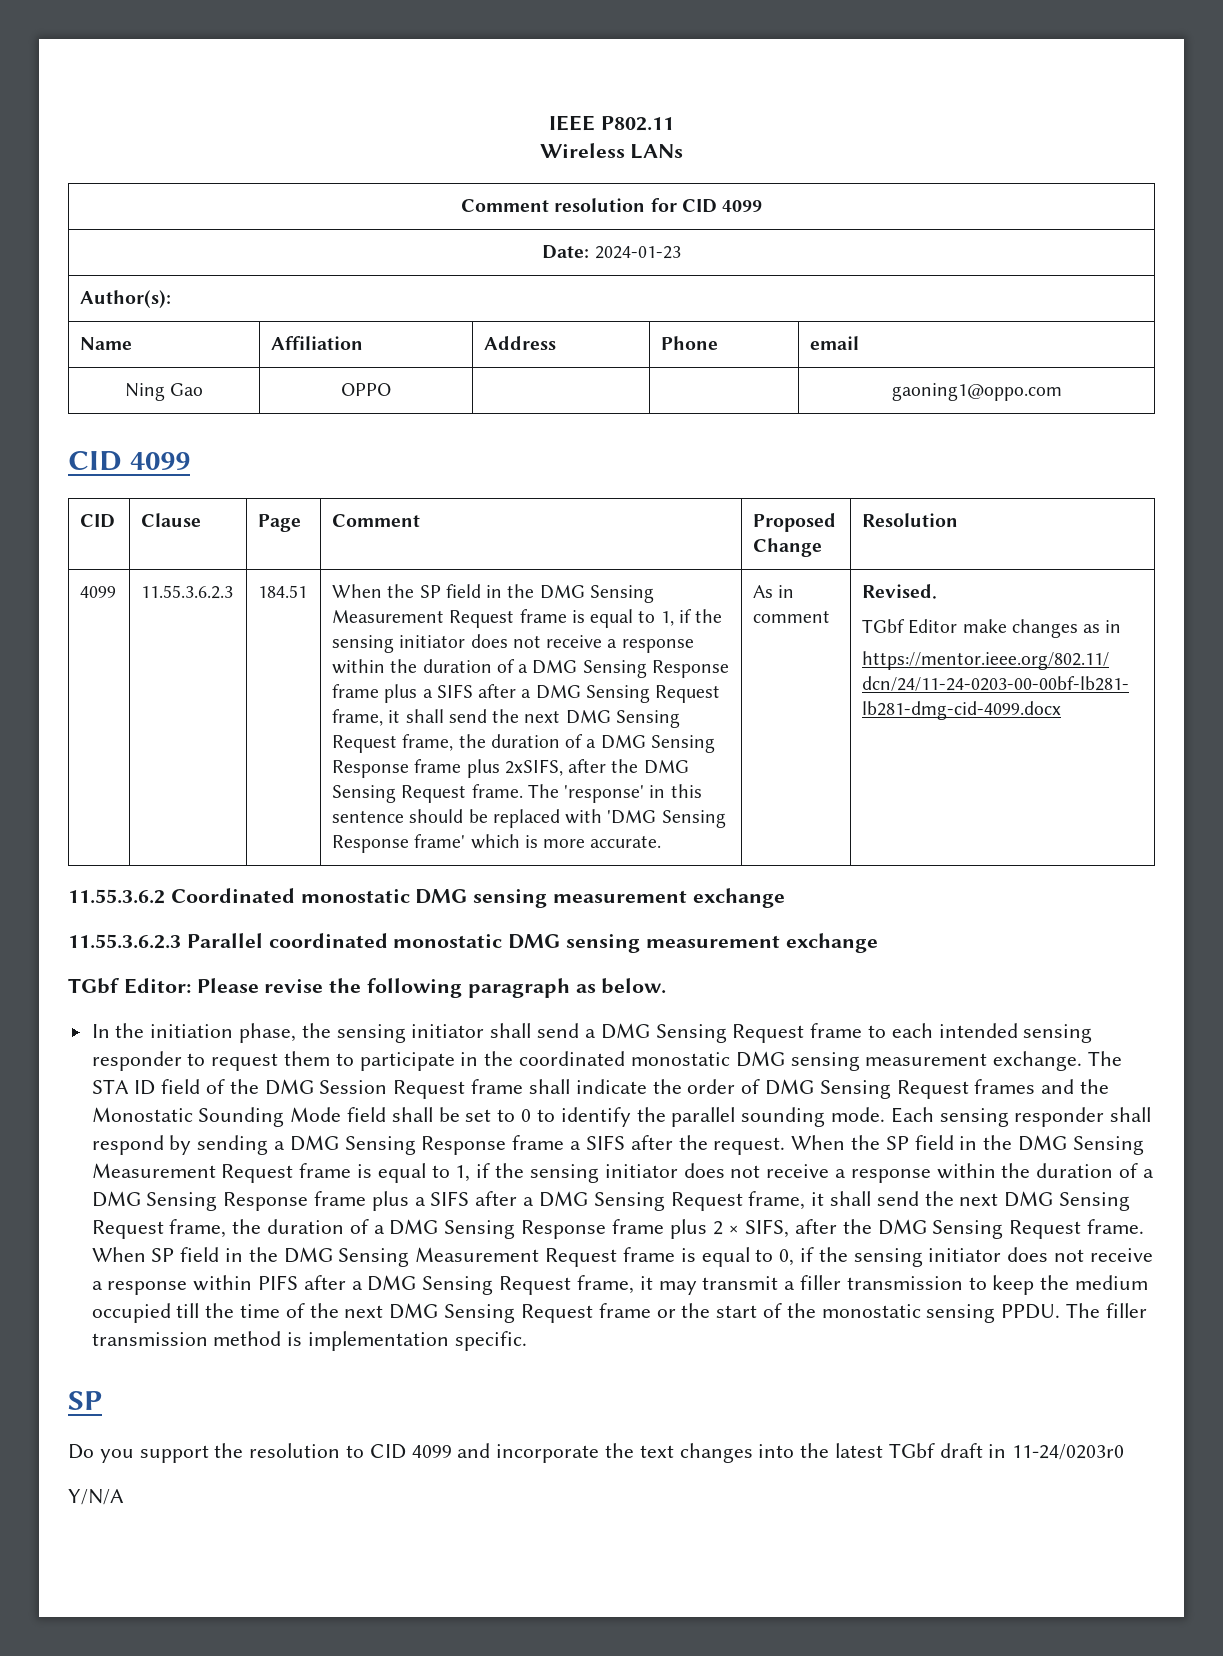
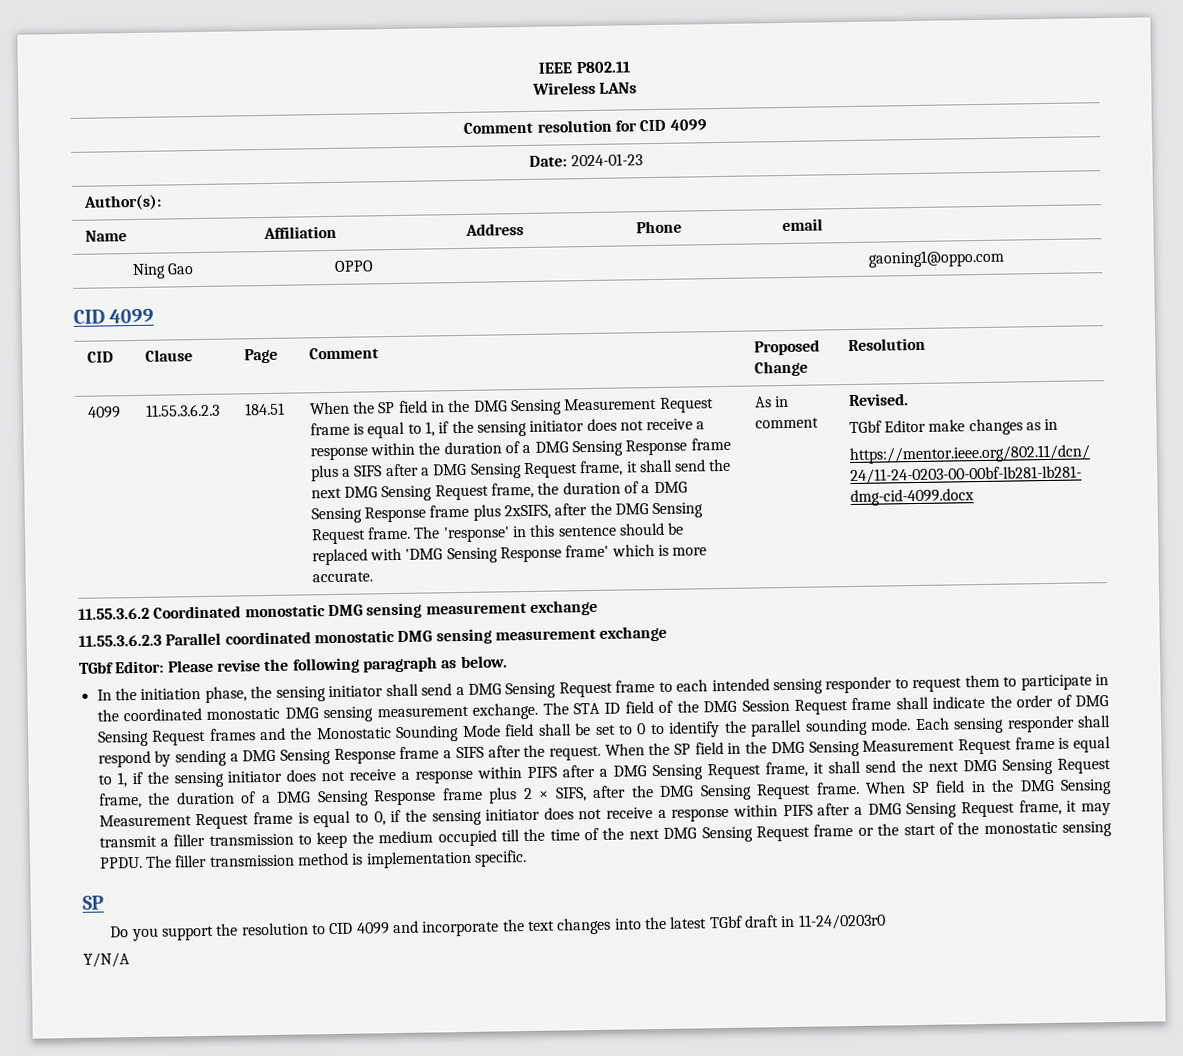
[1001,1163,1154,1178] [91,1191,470,1211] the duration of a DMG Sensing Response frame plus a SIFS -> [527,766,558,779] PIFS

